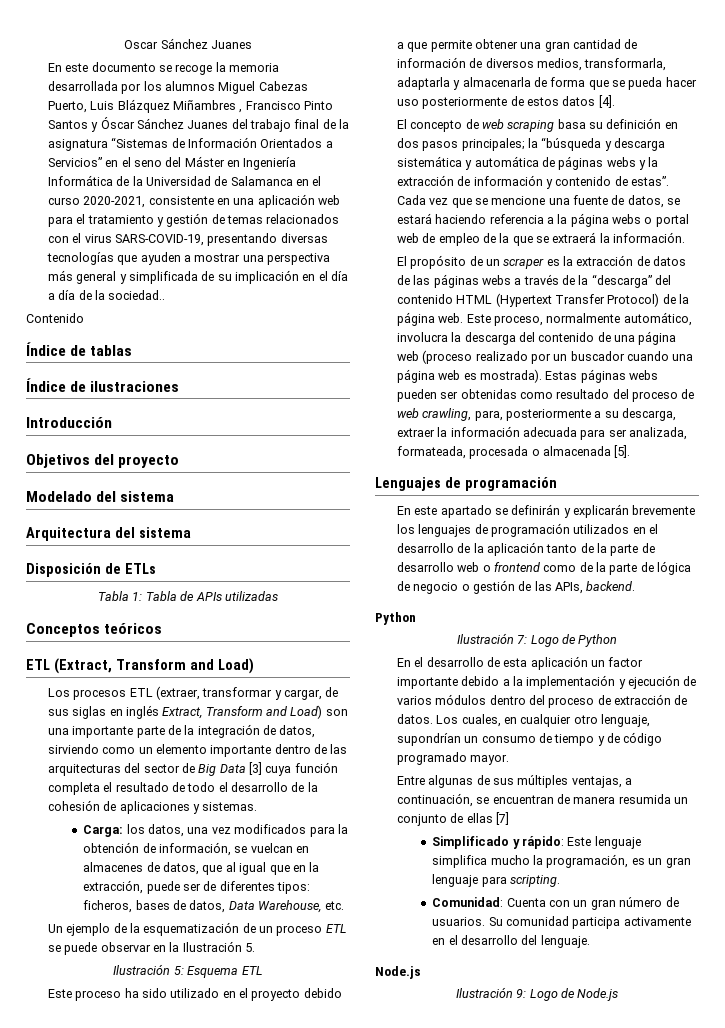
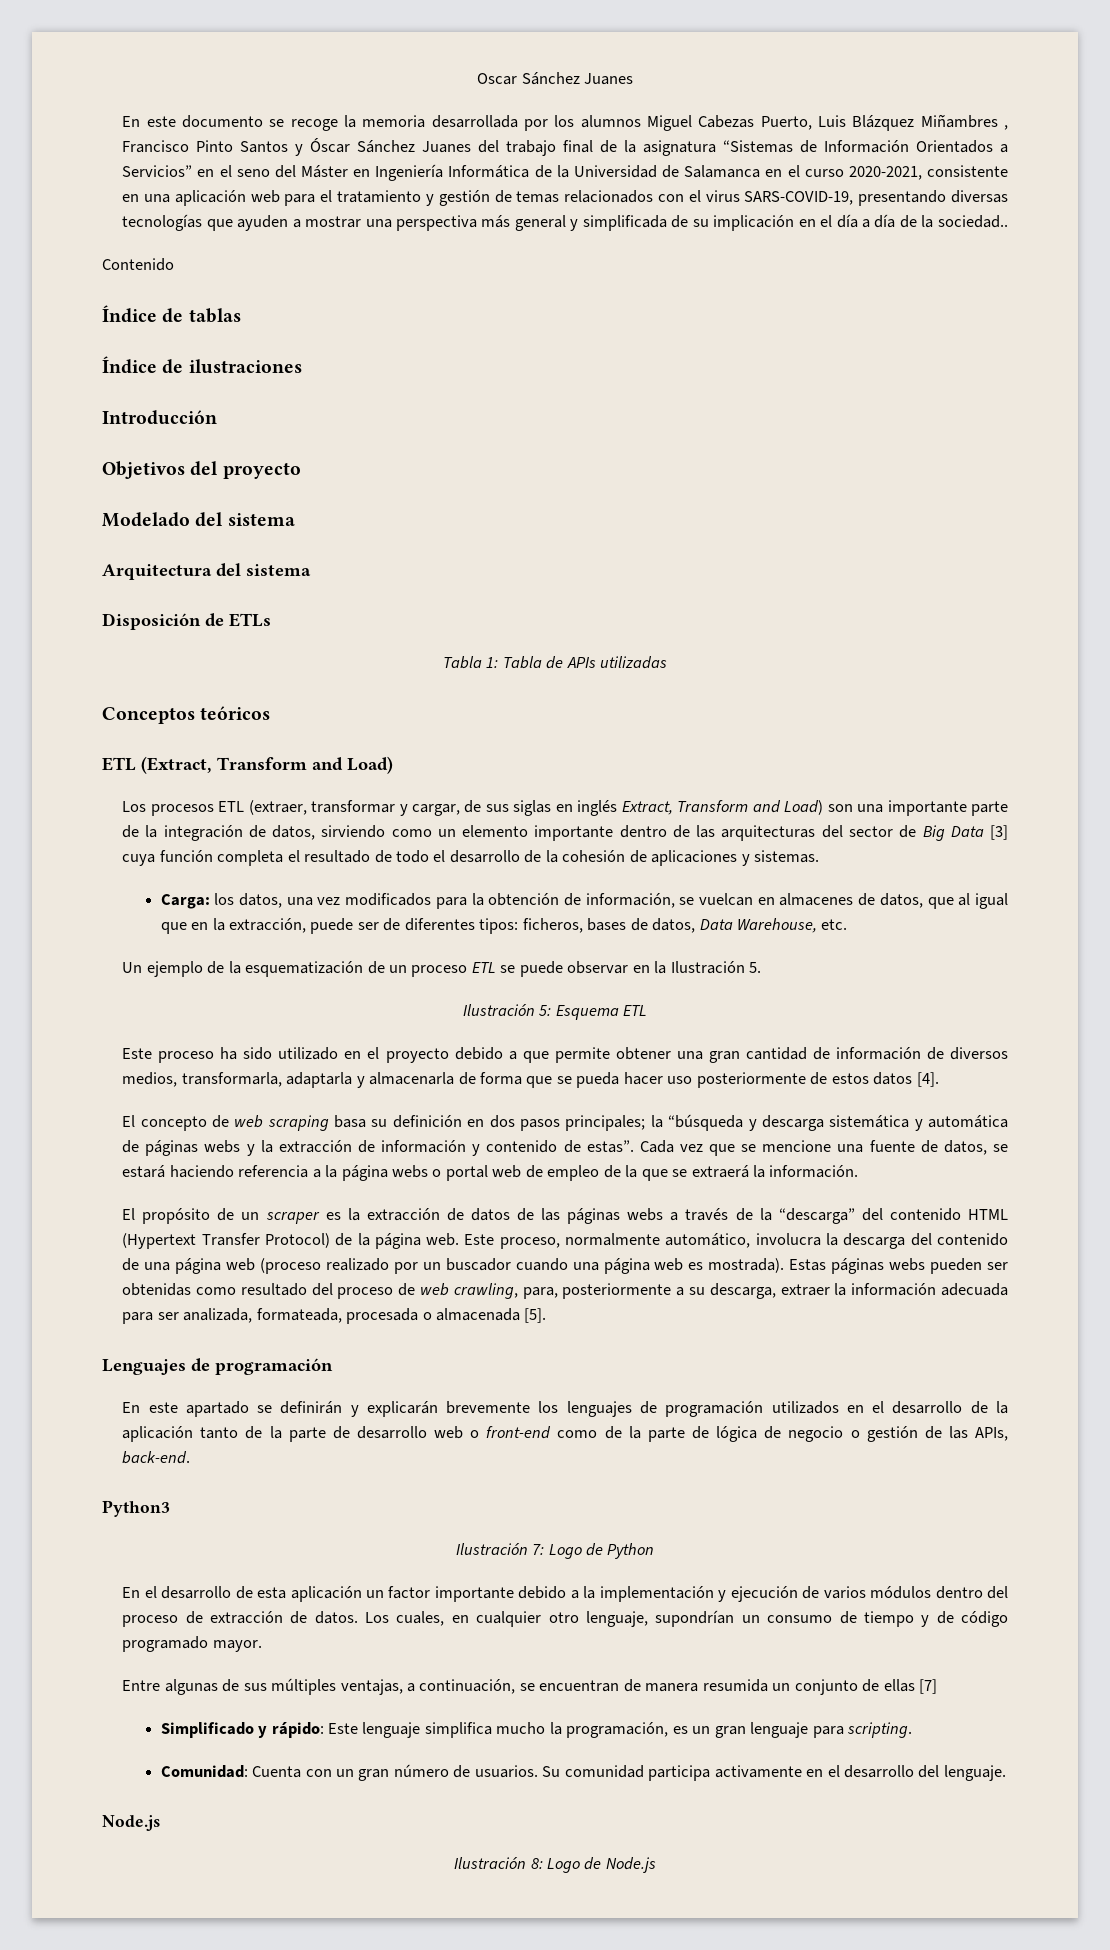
[493,562,540,572] frontend -> [486,1426,552,1439] front-end
[586,581,636,591] [375,612,416,625] backend. // Python -> [122,1451,191,1464] [102,1500,170,1517] back-end. // Python3
[516,989,527,998] 9: -> [530,1858,543,1869] 8:

